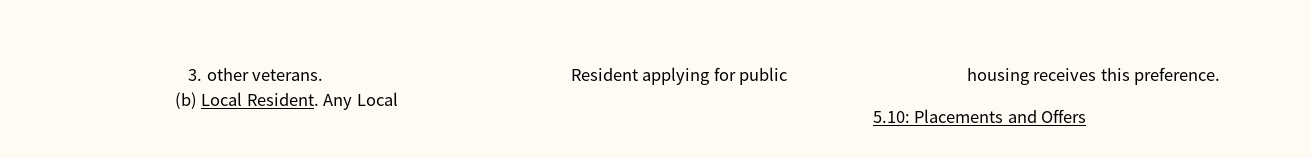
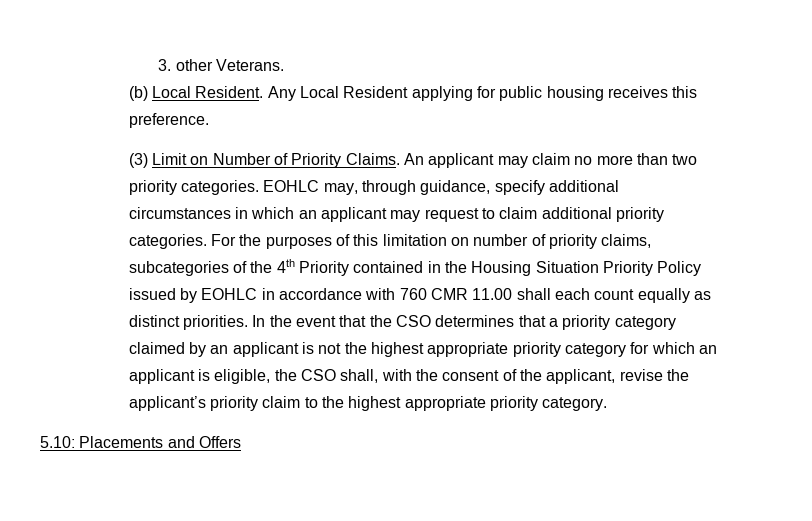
[252,69,324,81] veterans. -> [216,59,285,71] Veterans.
(1221, 76) none -> [128,153,698,168] [128,180,620,195] [128,207,665,222] [128,234,652,249] [128,259,702,276] [128,288,712,303] [128,315,676,330] [128,342,718,357] [128,369,690,384] [128,396,608,411] // (3) Limit on Number of Priority Claims. An applicant may claim no more than two priority categories. EOHLC may, through guidance, specify additional circumstances in which an applicant may request to claim additional priority categories. For the purposes of this limitation on number of priority claims, subcategories of the 4th Priority contained in the Housing Situation Priority Policy issued by EOHLC in accordance with 760 CMR 11.00 shall each count equally as distinct priorities. In the event that the CSO determines that a priority category claimed by an applicant is not the highest appropriate priority category for which an applicant is eligible, the CSO shall, with the consent of the applicant, revise the applicant’s priority claim to the highest appropriate priority category.

